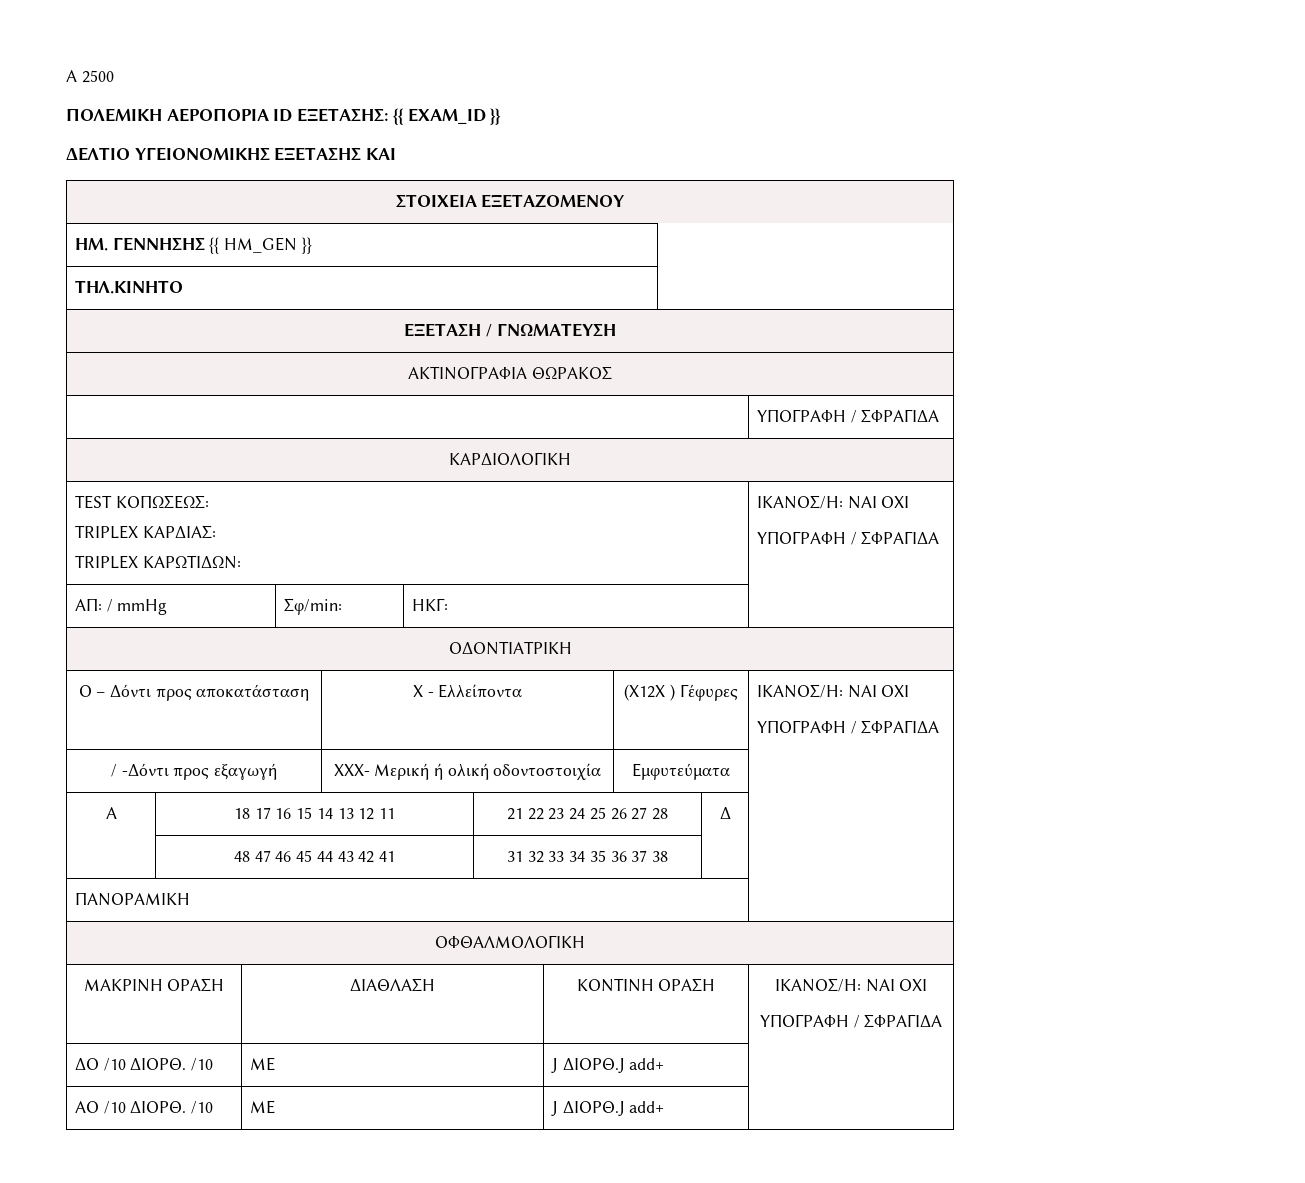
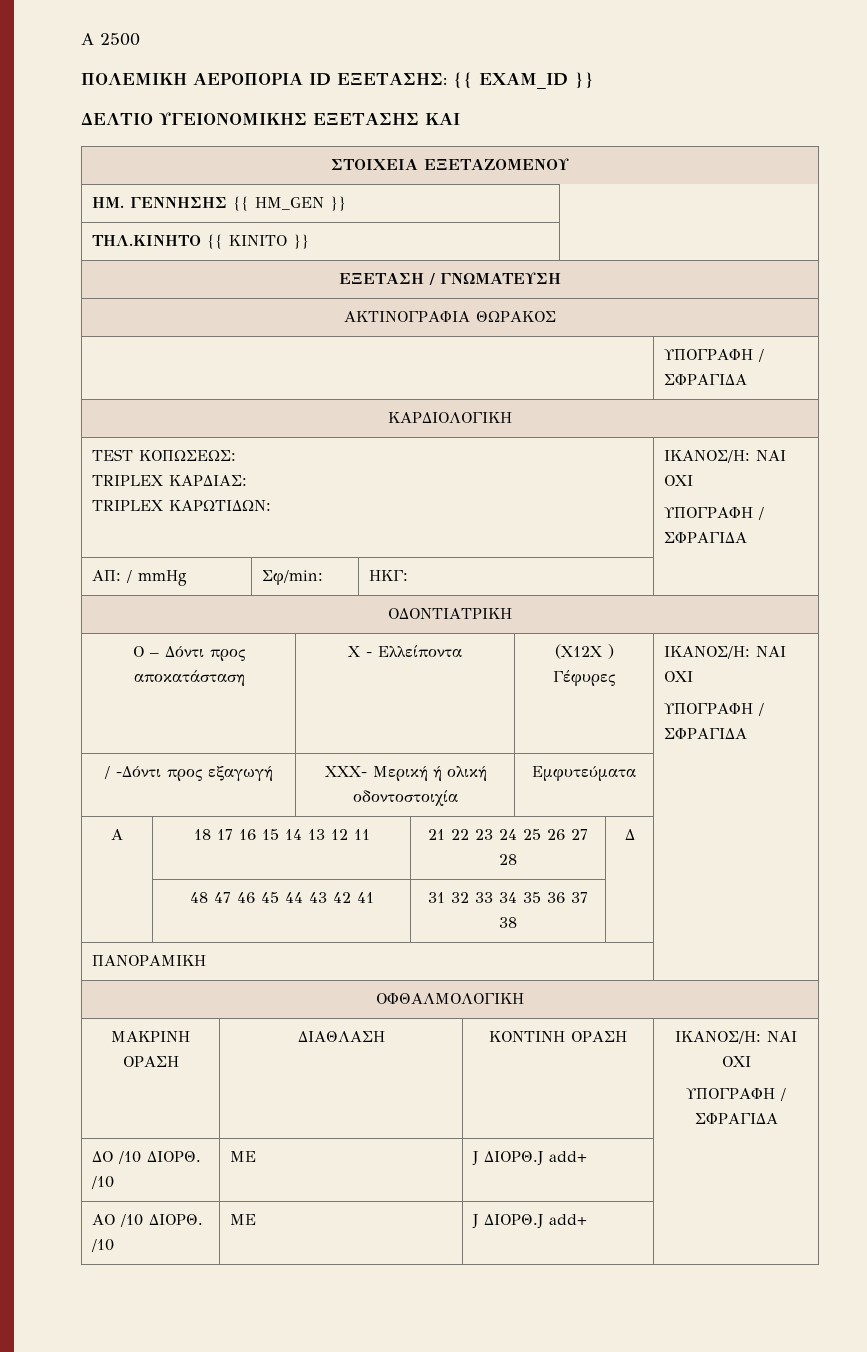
(183, 287) none -> [206,234,309,249] {{ KINITO }}

